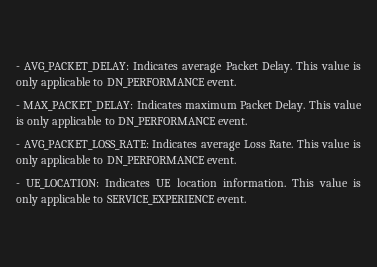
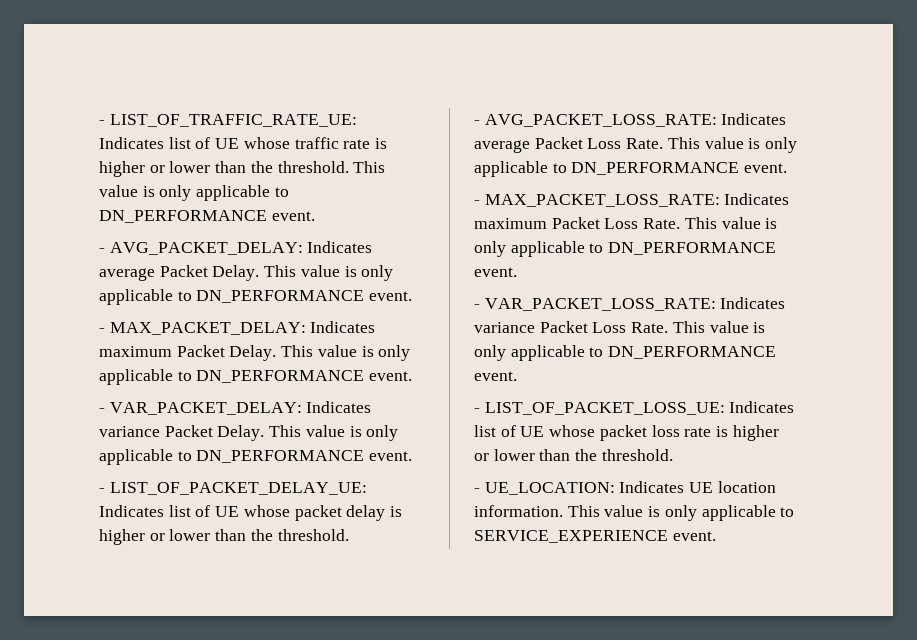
[16,66,20,70] - -> [99,114,357,127] [99,137,388,149] [99,161,386,177] [99,185,289,201] [99,210,315,223] [99,248,105,253] - LIST_OF_TRAFFIC_RATE_UE: Indicates list of UE whose traffic rate is higher or lower than the threshold. This value is only applicable to DN_PERFORMANCE event. // -
(248, 121) none -> [99,401,372,415] [99,425,399,441] [99,449,413,465] [99,482,367,495] [99,505,403,521] [99,529,349,545] // - VAR_PACKET_DELAY: Indicates variance Packet Delay. This value is only applicable to DN_PERFORMANCE event. // - LIST_OF_PACKET_DELAY_UE: Indicates list of UE whose packet delay is higher or lower than the threshold.
(241, 146) none -> [534,137,583,149] Packet
(236, 160) none -> [474,193,790,207] [474,217,778,229] [474,241,777,257] [474,267,517,277] [474,297,786,311] [474,321,766,333] [474,345,777,361] [474,371,517,381] [474,401,795,415] [474,425,779,441] [474,449,673,461] // - MAX_PACKET_LOSS_RATE: Indicates maximum Packet Loss Rate. This value is only applicable to DN_PERFORMANCE event. // - VAR_PACKET_LOSS_RATE: Indicates variance Packet Loss Rate. This value is only applicable to DN_PERFORMANCE event. // - LIST_OF_PACKET_LOSS_UE: Indicates list of UE whose packet loss rate is higher or lower than the threshold.

